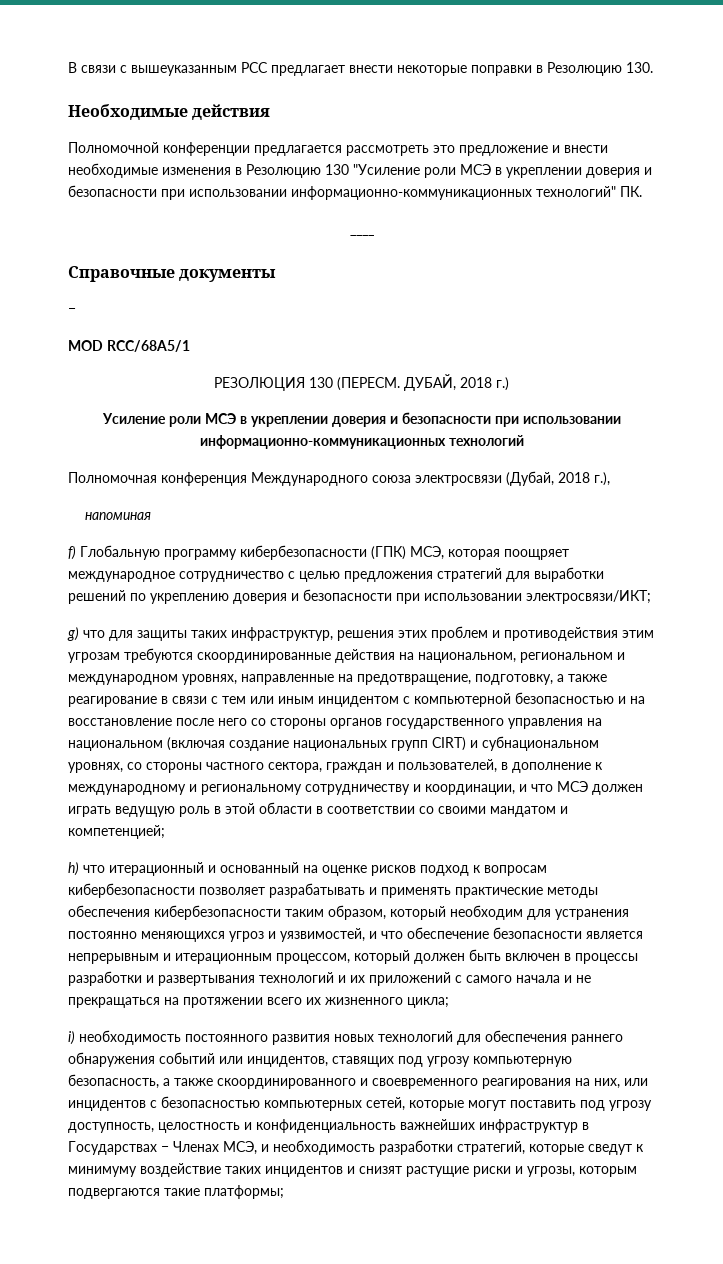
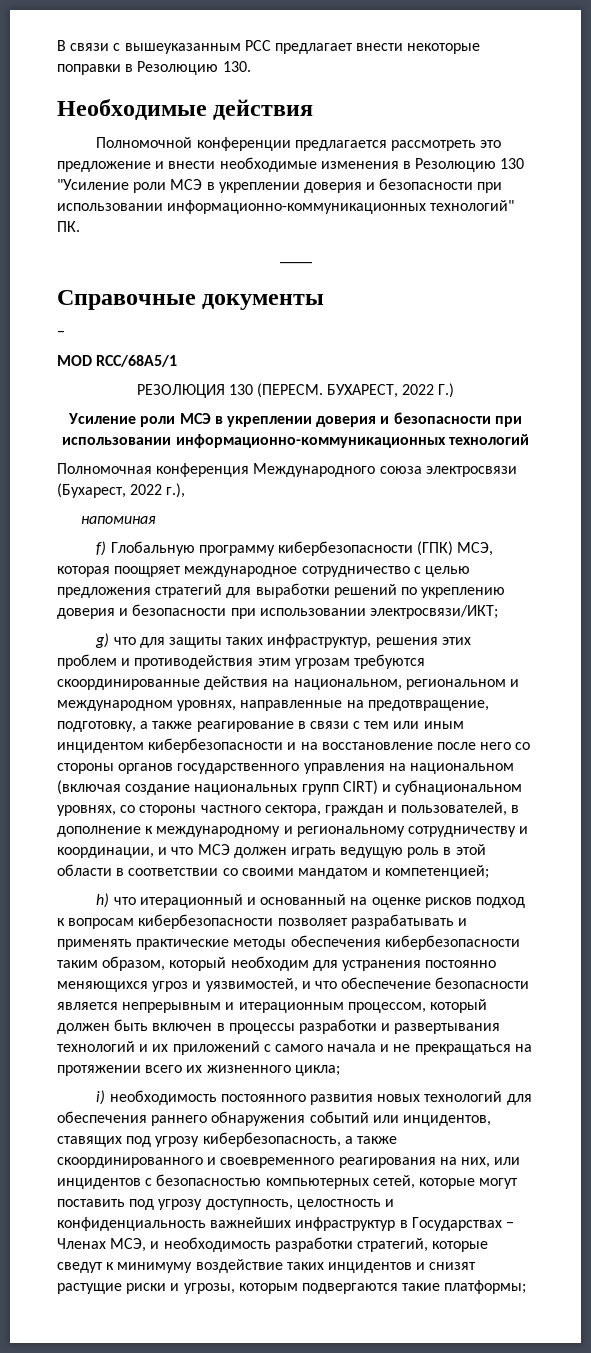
[404,374,509,391] ДУБАЙ, 2018 г.) -> [327,383,455,398] БУХАРЕСТ, 2022 Г.)
[506,471,590,486] (Дубай, 2018 -> [57,483,163,498] (Бухарест, 2022
[403,692,614,707] с компьютерной безопасностью -> [148,738,284,753] кибербезопасности
[473,1056,572,1067] [68,1074,159,1089] компьютерную безопасность, -> [202,1132,341,1147] кибербезопасность,

